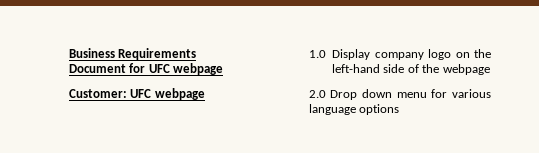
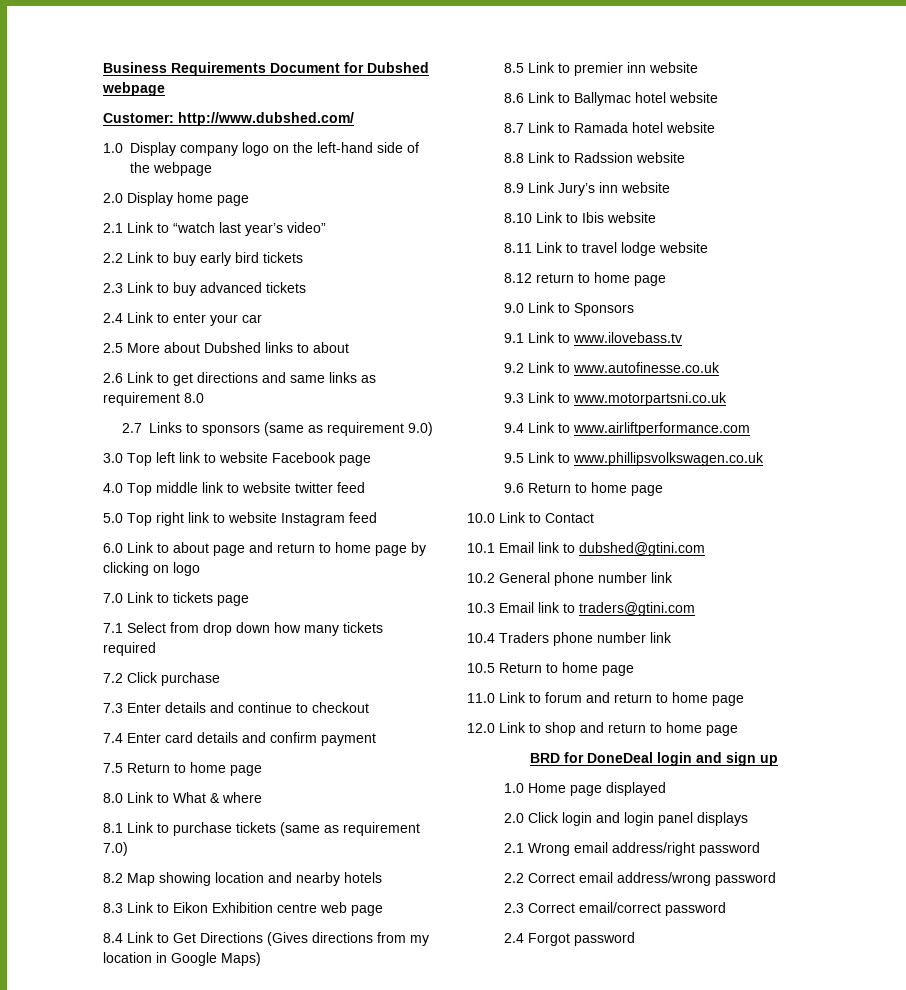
[148,64,170,73] UFC -> [367,62,430,73] Dubshed
[130,88,205,100] UFC webpage -> [178,112,355,126] http://www.dubshed.com/
[330,89,491,100] [308,104,400,115] Drop down menu for various language options -> [127,192,250,206] [103,222,327,236] [103,252,304,266] [103,282,307,296] [103,312,263,326] [103,342,350,353] [103,372,377,386] [103,392,205,406] [121,422,433,436] [103,452,372,466] [103,482,366,496] [103,512,378,526] [103,542,427,556] [103,562,201,576] [103,592,250,606] [103,622,384,636] [103,642,157,656] [103,672,221,686] [103,702,370,713] [103,732,377,746] [103,762,263,776] [103,792,263,803] [103,822,421,836] [103,842,129,856] [103,872,383,886] [103,902,384,916] [103,932,430,946] [103,952,262,966] [504,62,699,76] [504,92,719,106] [504,122,716,133] [504,152,686,163] [504,182,671,196] [504,212,657,223] [504,242,709,256] [504,272,667,286] [504,302,635,316] [504,332,683,343] [504,362,721,373] [504,392,728,406] [504,422,751,436] [504,452,765,466] [504,482,664,496] [467,512,594,523] [467,542,705,556] [467,572,673,586] [467,602,695,616] [467,632,672,646] [467,662,634,676] [467,692,744,706] [467,722,738,736] [529,752,778,766] [504,782,667,796] [504,812,749,826] [504,842,761,856] [504,872,777,886] [504,902,727,916] [504,932,636,946] Display home page // 2.1 Link to “watch last year’s video” // 2.2 Link to buy early bird tickets // 2.3 Link to buy advanced tickets // 2.4 Link to enter your car // 2.5 More about Dubshed links to about // 2.6 Link to get directions and same links as requirement 8.0 // 2.7 Links to sponsors (same as requirement 9.0) // 3.0 Top left link to website Facebook page // 4.0 Top middle link to website twitter feed // 5.0 Top right link to website Instagram feed // 6.0 Link to about page and return to home page by clicking on logo // 7.0 Link to tickets page // 7.1 Select from drop down how many tickets required // 7.2 Click purchase // 7.3 Enter details and continue to checkout // 7.4 Enter card details and confirm payment // 7.5 Return to home page // 8.0 Link to What & where // 8.1 Link to purchase tickets (same as requirement 7.0) // 8.2 Map showing location and nearby hotels // 8.3 Link to Eikon Exhibition centre web page // 8.4 Link to Get Directions (Gives directions from my location in Google Maps) // 8.5 Link to premier inn website // 8.6 Link to Ballymac hotel website // 8.7 Link to Ramada hotel website // 8.8 Link to Radssion website // 8.9 Link Jury’s inn website // 8.10 Link to Ibis website // 8.11 Link to travel lodge website // 8.12 return to home page // 9.0 Link to Sponsors // 9.1 Link to www.ilovebass.tv // 9.2 Link to www.autofinesse.co.uk // 9.3 Link to www.motorpartsni.co.uk // 9.4 Link to www.airliftperformance.com // 9.5 Link to www.phillipsvolkswagen.co.uk // 9.6 Return to home page // 10.0 Link to Contact // 10.1 Email link to dubshed@gtini.com // 10.2 General phone number link // 10.3 Email link to traders@gtini.com // 10.4 Traders phone number link // 10.5 Return to home page // 11.0 Link to forum and return to home page // 12.0 Link to shop and return to home page // BRD for DoneDeal login and sign up // 1.0 Home page displayed // 2.0 Click login and login panel displays // 2.1 Wrong email address/right password // 2.2 Correct email address/wrong password // 2.3 Correct email/correct password // 2.4 Forgot password

